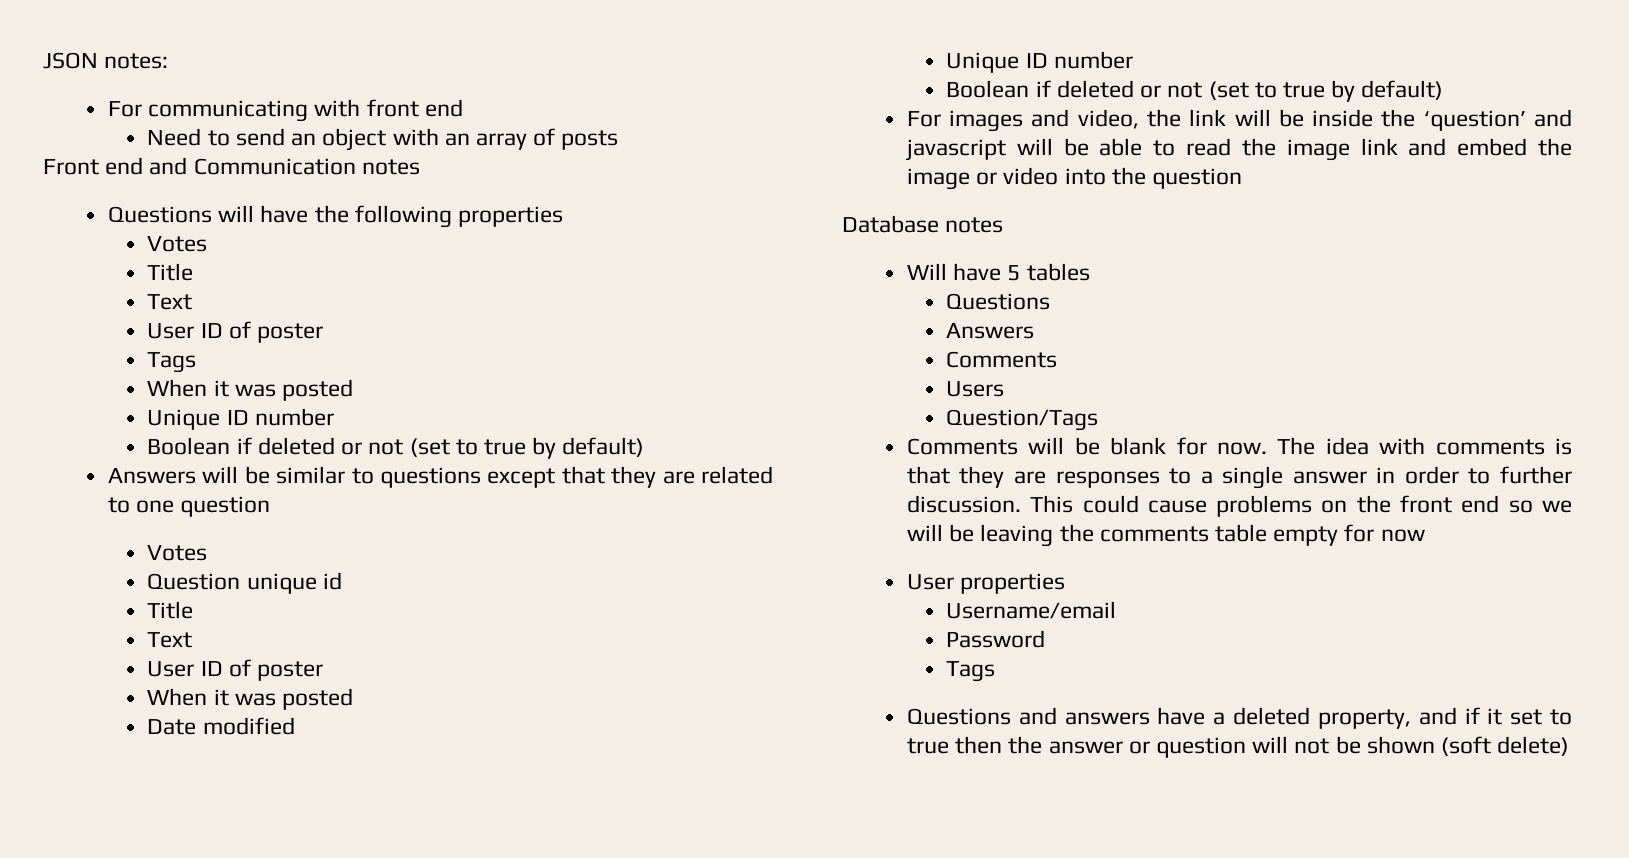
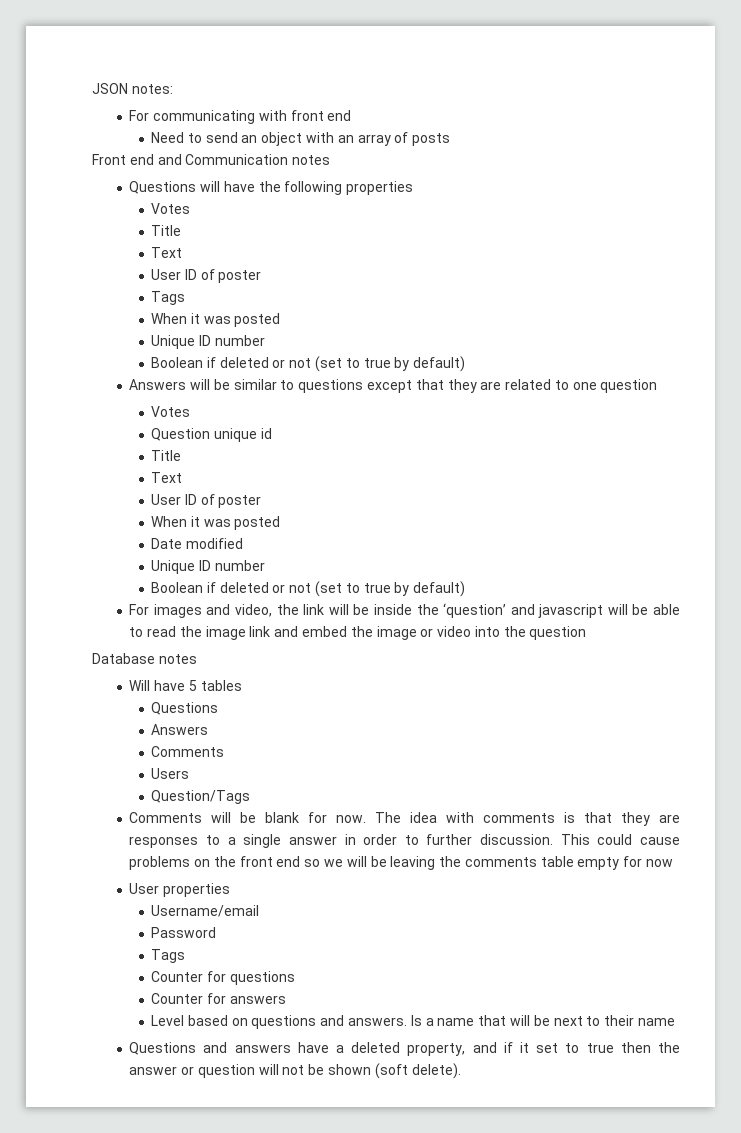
(996, 671) none -> [151,971,295,985] [151,993,286,1004] [151,1015,675,1029] // Counter for questions // Counter for answers // Level based on questions and answers. Is a name that will be next to their name
[1497,736,1570,756] delete) -> [411,1063,461,1079] delete).

